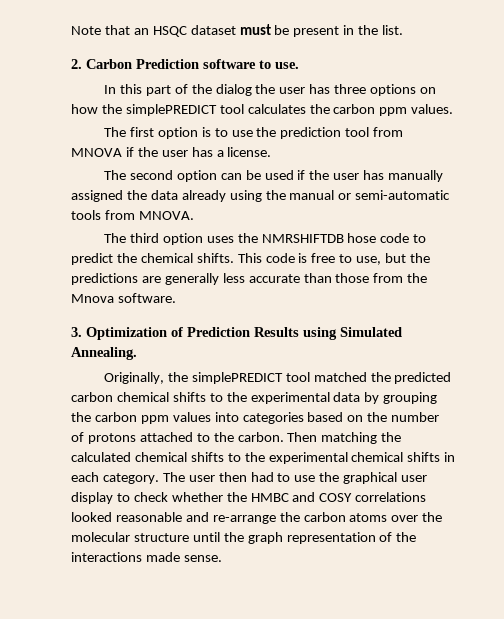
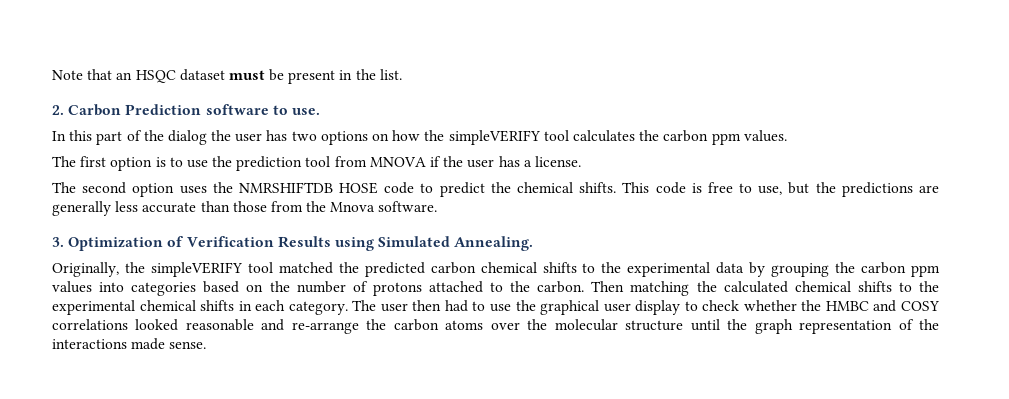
[334,84,367,94] three -> [291,131,317,141] two
[125,104,217,116] simplePREDICT -> [448,130,540,145] simpleVERIFY
[220,170,444,182] [71,190,451,202] [71,210,194,220] [103,233,203,245] can be used if the user has manually assigned the data already using the manual or semi-automatic tools from MNOVA. // The third option -> (175, 190) none
[347,233,377,243] hose -> [339,182,379,194] HOSE
[187,327,250,337] Prediction -> [186,236,274,247] Verification
[191,372,283,384] simplePREDICT -> [150,262,242,277] simpleVERIFY

